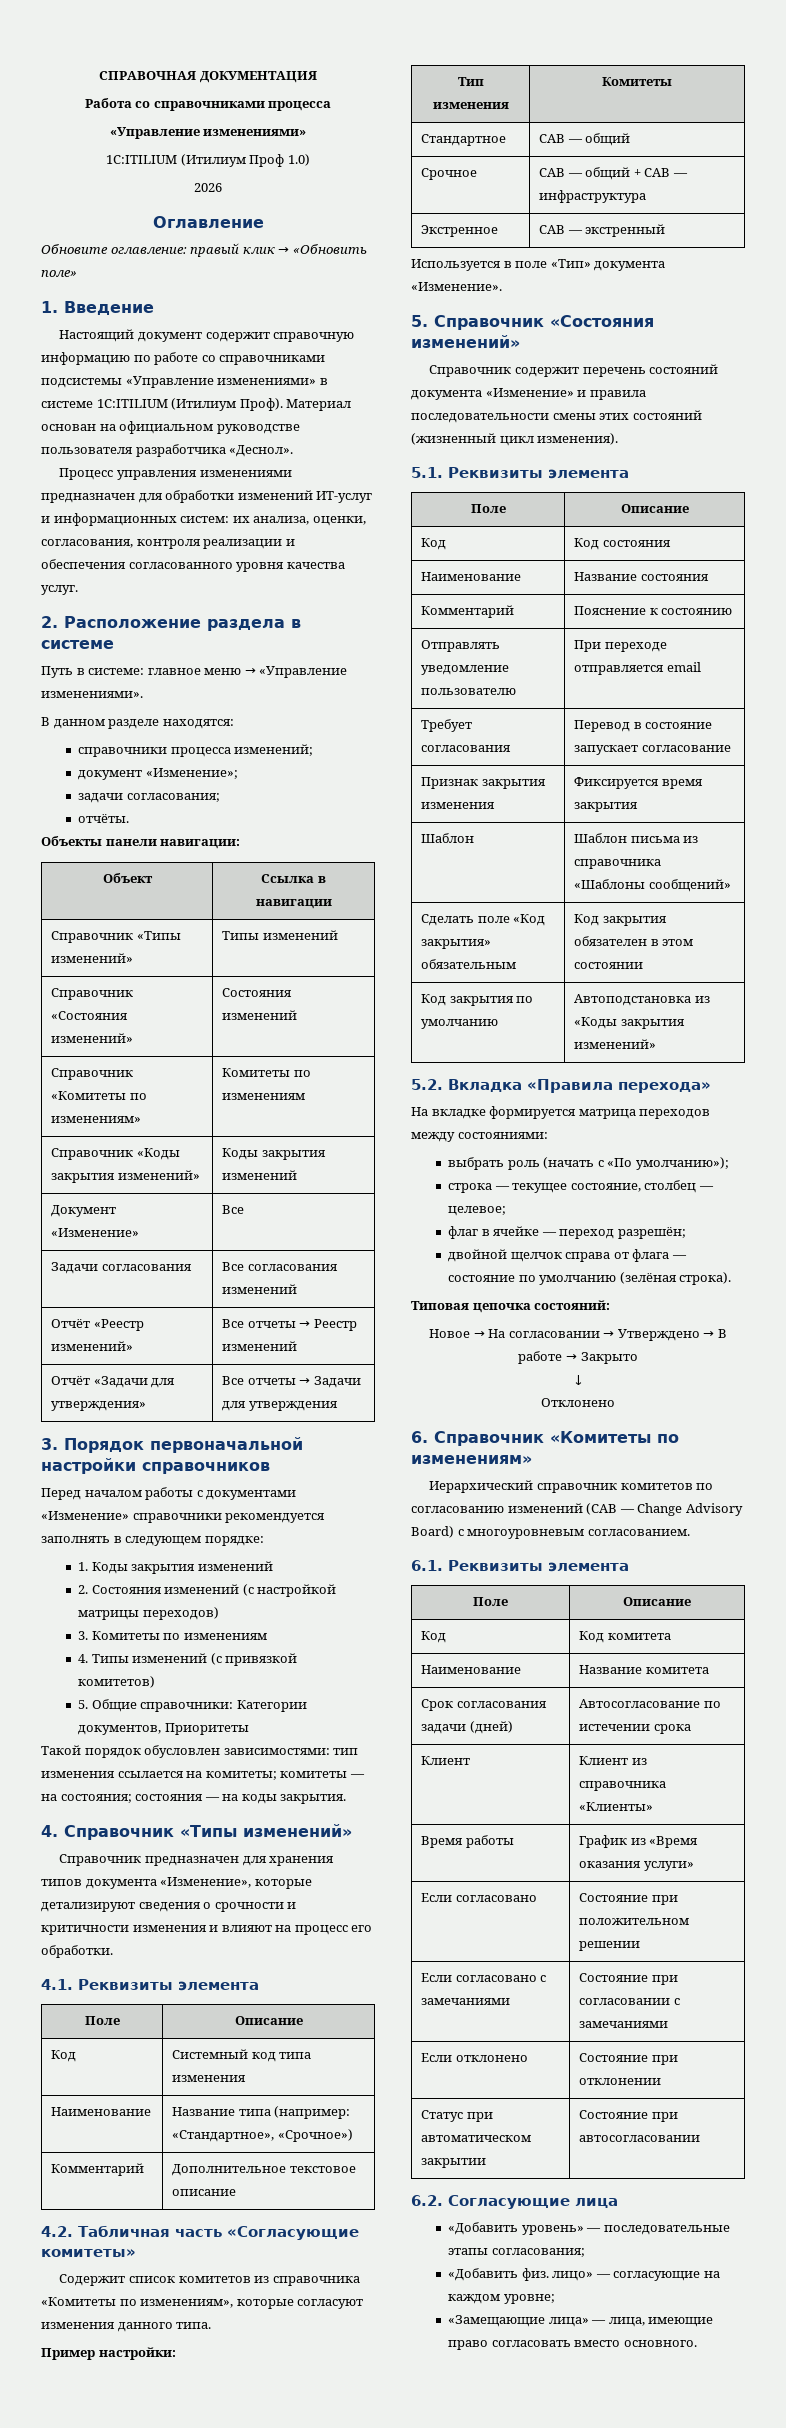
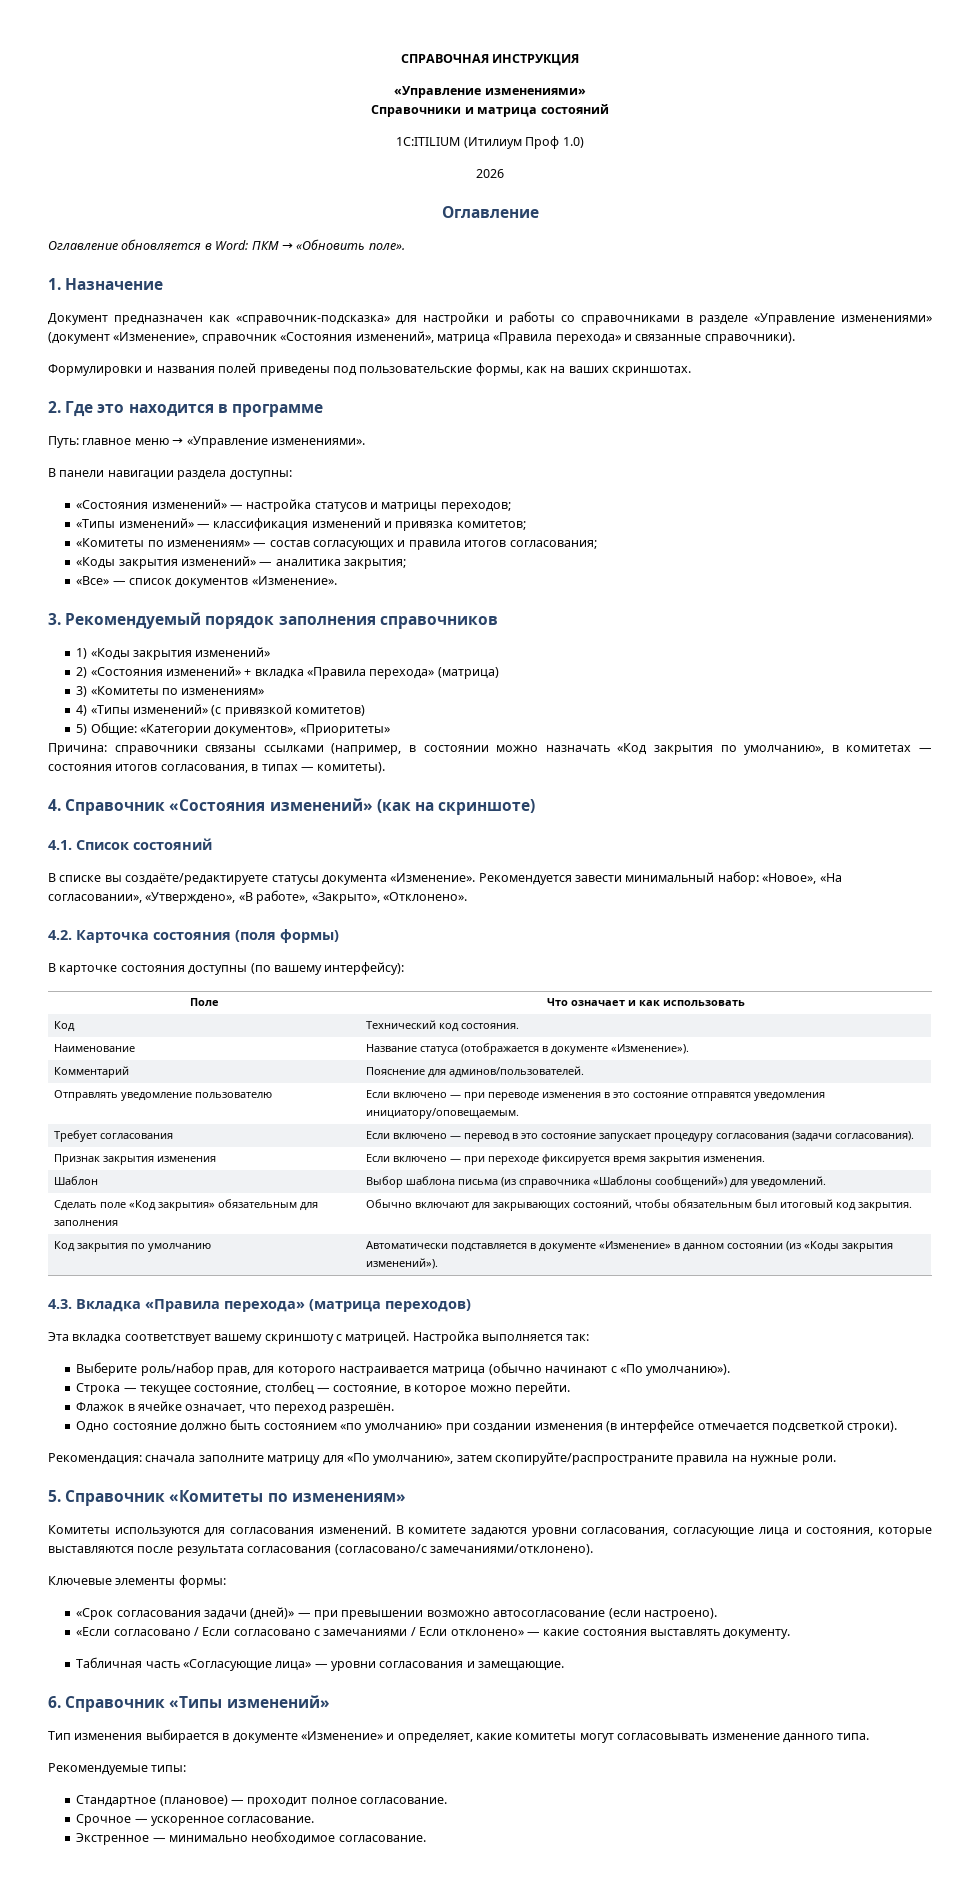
[199,71,317,83] [84,98,332,111] [109,127,307,139] ДОКУМЕНТАЦИЯ // Работа со справочниками процесса // «Управление изменениями» -> [492,54,580,66] [394,86,586,98] [371,104,609,117] ИНСТРУКЦИЯ // «Управление изменениями» // Справочники и матрица состояний
[41,243,275,257] Обновите оглавление: правый клик -> [48,239,279,250] Оглавление обновляется в Word: ПКМ
[41,270,77,277] [41,301,154,315] [59,329,355,342] [41,352,326,365] [41,376,328,388] [41,398,352,411] [41,421,300,434] [41,444,294,457] [59,468,292,480] [41,490,373,503] [41,513,366,526] [41,539,295,549] [41,559,345,572] [41,585,78,595] [41,616,301,631] [41,640,114,649] [41,666,145,678] поле» // 1. Введение // Настоящий документ содержит справочную информацию по работе со справочниками подсистемы «Управление изменениями» в системе 1С:ITILIUM (Итилиум Проф). Материал основан на официальном руководстве пользователя разработчика «Деснол». // Процесс управления изменениями предназначен для обработки изменений ИТ-услуг и информационных систем: их анализа, оценки, согласования, контроля реализации и обеспечения согласованного уровня качества услуг. // 2. Расположение раздела в системе // Путь в системе: -> [368,243,405,250] [48,278,164,290] [48,311,932,325] [48,331,795,344] [48,363,692,376] [48,401,323,417] [48,436,79,448] поле». // 1. Назначение // Документ предназначен как «справочник-подсказка» для настройки и работы со справочниками в разделе «Управление изменениями» (документ «Изменение», справочник «Состояния изменений», матрица «Правила перехода» и связанные справочники). // Формулировки и названия полей приведены под пользовательские формы, как на ваших скриншотах. // 2. Где это находится в программе // Путь:
[53,719,234,729] [78,744,314,757] [78,768,238,780] [78,793,220,803] [78,814,130,823] [41,836,241,849] [102,873,153,883] [261,874,326,883] [255,899,332,909] [51,931,181,943] [51,953,134,963] [222,930,338,940] [51,988,134,1000] [51,1011,129,1020] [51,1033,134,1043] [222,988,293,997] [222,1010,298,1020] [51,1068,134,1080] [51,1091,147,1100] [51,1116,142,1123] [222,1068,311,1077] [222,1093,306,1100] [51,1148,180,1160] [51,1170,200,1183] [222,1148,326,1160] [222,1170,298,1180] [51,1205,117,1217] [51,1228,140,1237] [222,1205,245,1214] [51,1262,192,1274] [222,1262,338,1271] [222,1284,298,1294] [51,1319,144,1331] [51,1341,134,1351] [222,1319,357,1331] [222,1341,298,1351] [51,1376,176,1388] [51,1401,147,1411] [222,1376,361,1388] [222,1401,338,1411] [41,1437,303,1453] [41,1458,270,1474] [41,1487,297,1500] [41,1511,326,1523] [41,1536,264,1546] [78,1561,273,1574] [78,1584,337,1597] [78,1607,219,1620] [78,1631,267,1640] [78,1653,298,1666] [78,1676,156,1688] [78,1699,307,1712] [78,1723,249,1735] [41,1745,359,1758] [41,1771,365,1780] [41,1794,347,1804] данном разделе находятся: // справочники процесса изменений; // документ «Изменение»; // задачи согласования; // отчёты. // Объекты панели навигации: // Объект | Ссылка в навигации // Справочник «Типы изменений» | Типы изменений // Справочник «Состояния изменений» | Состояния изменений // Справочник «Комитеты по изменениям» | Комитеты по изменениям // Справочник «Коды закрытия изменений» | Коды закрытия изменений // Документ «Изменение» | Все // Задачи согласования | Все согласования изменений // Отчёт «Реестр изменений» | Все отчеты → Реестр изменений // Отчёт «Задачи для утверждения» | Все отчеты → Задачи для утверждения // 3. Порядок первоначальной настройки справочников // Перед началом работы с документами «Изменение» справочники рекомендуется заполнять в следующем порядке: // 1. Коды закрытия изменений // 2. Состояния изменений (с настройкой матрицы переходов) // 3. Комитеты по изменениям // 4. Типы изменений (с привязкой комитетов) // 5. Общие справочники: Категории документов, Приоритеты // Такой порядок обусловлен зависимостями: тип изменения ссылается на комитеты; комитеты — на состояния; состояния — на коды закрытия. -> [59,470,292,480] [76,499,511,512] [76,518,526,531] [76,538,597,550] [76,556,407,569] [76,576,337,588] [48,612,498,629] [76,647,271,660] [76,666,499,679] [76,686,265,697] [76,704,366,717] [76,722,390,736] [48,743,933,755] [48,762,386,773] панели навигации раздела доступны: // «Состояния изменений» — настройка статусов и матрицы переходов; // «Типы изменений» — классификация изменений и привязка комитетов; // «Комитеты по изменениям» — состав согласующих и правила итогов согласования; // «Коды закрытия изменений» — аналитика закрытия; // «Все» — список документов «Изменение». // 3. Рекомендуемый порядок заполнения справочников // 1) «Коды закрытия изменений» // 2) «Состояния изменений» + вкладка «Правила перехода» (матрица) // 3) «Комитеты по изменениям» // 4) «Типы изменений» (с привязкой комитетов) // 5) Общие: «Категории документов», «Приоритеты» // Причина: справочники связаны ссылками (например, в состоянии можно назначать «Код закрытия по умолчанию», в комитетах — состояния итогов согласования, в типах — комитеты).
[180,1824,352,1837] [59,1854,335,1866] [41,1877,312,1889] [41,1902,297,1912] [41,1925,373,1935] [41,1945,113,1958] [41,1979,259,1991] [84,2016,120,2025] [234,2016,303,2025] [51,2050,77,2062] [172,2049,312,2062] [172,2075,247,2082] [51,2107,152,2116] [172,2106,351,2119] [172,2129,353,2142] [51,2163,145,2176] [172,2164,356,2176] [172,2189,237,2196] [41,2225,359,2240] [41,2249,136,2257] [59,2274,360,2286] [41,2297,364,2309] [41,2322,212,2332] [41,2347,176,2360] [457,77,484,86] [432,102,509,109] [602,77,672,86] [421,134,507,146] [539,133,631,146] [421,168,478,180] [539,167,688,180] [539,190,647,203] [421,225,499,237] [539,224,666,237] [411,259,666,271] [411,282,502,291] [411,315,654,330] [411,335,520,348] [429,364,719,377] [411,388,646,400] [411,410,702,423] [411,433,619,446] [411,467,629,479] [470,504,506,513] [620,504,689,513] [421,538,447,550] [574,538,671,550] [421,572,522,581] [574,572,709,581] «Типы изменений» // Справочник предназначен для хранения типов документа «Изменение», которые детализируют сведения о срочности и критичности изменения и влияют на процесс его обработки. // 4.1. Реквизиты элемента // Поле | Описание // Код | Системный код типа изменения // Наименование | Название типа (например: «Стандартное», «Срочное») // Комментарий | Дополнительное текстовое описание // 4.2. Табличная часть «Согласующие комитеты» // Содержит список комитетов из справочника «Комитеты по изменениям», которые согласуют изменения данного типа. // Пример настройки: // Тип изменения | Комитеты // Стандартное | CAB — общий // Срочное | CAB — общий + CAB — инфраструктура // Экстренное | CAB — экстренный // Используется в поле «Тип» документа «Изменение». // 5. Справочник «Состояния изменений» // Справочник содержит перечень состояний документа «Изменение» и правила последовательности смены этих состояний (жизненный цикл изменения). // 5.1. Реквизиты элемента // Поле | Описание // Код | Код состояния // Наименование | Название состояния -> [169,798,536,815] [48,838,212,850] [48,871,842,885] [48,890,467,904] [48,929,339,943] [48,962,405,975] [190,998,219,1006] [547,998,745,1006] [54,1021,76,1032] [366,1020,520,1032] [54,1044,136,1052] [366,1043,690,1055] «Состояния изменений» (как на скриншоте) // 4.1. Список состояний // В списке вы создаёте/редактируете статусы документа «Изменение». Рекомендуется завести минимальный набор: «Новое», «На согласовании», «Утверждено», «В работе», «Закрыто», «Отклонено». // 4.2. Карточка состояния (поля формы) // В карточке состояния доступны (по вашему интерфейсу): // Поле | Что означает и как использовать // Код | Технический код состояния. // Наименование | Название статуса (отображается в документе «Изменение»).
[649,608,733,615] к состоянию -> [428,1066,585,1078] для админов/пользователей.
[574,640,667,652] [574,662,701,675] [421,719,473,732] [421,745,512,752] [574,720,713,732] [574,745,731,755] [421,777,546,789] [421,802,496,809] [574,777,660,789] При переходе отправляется email // Требует согласования | Перевод в состояние запускает согласование // Признак закрытия изменения | Фиксируется -> [366,1090,826,1101] [366,1108,520,1119] [54,1130,174,1142] [366,1131,915,1142] [54,1154,217,1165] [366,1154,611,1165] Если включено — при переводе изменения в это состояние отправятся уведомления инициатору/оповещаемым. // Требует согласования | Если включено — перевод в это состояние запускает процедуру согласования (задачи согласования). // Признак закрытия изменения | Если включено — при переходе фиксируется
(639, 807) none -> [703,1156,766,1162] изменения.
[574,833,699,843] [574,859,662,869] [574,879,731,892] Шаблон письма из справочника «Шаблоны сообщений» -> [366,1176,827,1188] Выбор шаблона письма (из справочника «Шаблоны сообщений») для уведомлений.
[574,914,667,926] [574,936,694,946] [574,962,644,969] [421,994,534,1006] [421,1019,499,1029] [574,994,710,1006] [574,1017,685,1029] [574,1039,657,1049] [411,1079,711,1093] [411,1106,711,1119] [411,1132,548,1142] [448,1157,729,1170] [448,1183,493,1193] | Код закрытия обязателен в этом состоянии // Код закрытия по умолчанию | Автоподстановка из «Коды закрытия изменений» // 5.2. Вкладка «Правила перехода» // На вкладке формируется матрица переходов между состояниями: // выбрать роль (начать с «По умолчанию»); // строка -> [300,1202,319,1211] [54,1220,119,1226] [366,1199,913,1211] [54,1241,212,1252] [366,1241,894,1252] [366,1258,439,1269] [48,1299,471,1312] [48,1331,590,1344] [76,1362,731,1376] [76,1383,121,1395] для заполнения | Обычно включают для закрывающих состояний, чтобы обязательным был итоговый код закрытия. // Код закрытия по умолчанию | Автоматически подставляется в документе «Изменение» в данном состоянии (из «Коды закрытия изменений»). // 4.3. Вкладка «Правила перехода» (матрица переходов) // Эта вкладка соответствует вашему скриншоту с матрицей. Настройка выполняется так: // Выберите роль/набор прав, для которого настраивается матрица (обычно начинают с «По умолчанию»). // Строка
[448,1206,507,1216] [448,1226,686,1239] [448,1249,687,1262] [448,1272,732,1285] [411,1300,611,1313] [429,1329,727,1341] [518,1351,638,1364] [572,1375,584,1385] [541,1398,615,1407] [411,1431,679,1446] [411,1455,532,1464] [429,1480,714,1493] [411,1503,743,1516] [411,1526,690,1539] [411,1560,629,1572] [473,1597,508,1606] [623,1597,691,1606] [421,1631,447,1643] [579,1631,671,1643] [421,1665,522,1674] [579,1665,709,1674] [421,1699,547,1711] [421,1721,513,1734] [579,1699,721,1708] [579,1724,691,1734] [421,1756,471,1765] [579,1756,647,1765] [579,1781,667,1791] [579,1802,654,1811] [421,1835,514,1848] [579,1835,699,1848] [579,1861,694,1871] [421,1893,537,1902] [579,1893,678,1905] [579,1918,690,1925] [579,1941,641,1951] [421,1973,547,1982] [421,1998,511,2005] [579,1973,678,1985] [579,1998,680,2005] [579,2021,669,2028] [421,2053,528,2062] [579,2053,678,2065] [579,2078,662,2085] [421,2110,493,2122] [421,2135,532,2142] [421,2158,487,2168] [579,2110,678,2122] [579,2135,701,2142] [411,2195,618,2209] [448,2222,730,2235] [448,2248,585,2257] [448,2268,720,2281] [448,2294,555,2304] [448,2315,714,2327] [448,2340,697,2350] целевое; // флаг в ячейке — переход разрешён; // двойной щелчок справа от флага — состояние по умолчанию (зелёная строка). // Типовая цепочка состояний: // Новое → На согласовании → Утверждено → В работе → Закрыто // ↓ // Отклонено // 6. Справочник «Комитеты по изменениям» // Иерархический справочник комитетов по согласованию изменений (CAB — Change Advisory Board) с многоуровневым согласованием. // 6.1. Реквизиты элемента // Поле | Описание // Код | Код комитета // Наименование | Название комитета // Срок согласования задачи (дней) | Автосогласование по истечении срока // Клиент | Клиент из справочника «Клиенты» // Время работы | График из «Время оказания услуги» // Если согласовано | Состояние при положительном решении // Если согласовано с замечаниями | Состояние при согласовании с замечаниями // Если отклонено | Состояние при отклонении // Статус при автоматическом закрытии | Состояние при автосогласовании // 6.2. Согласующие лица // «Добавить уровень» — последовательные этапы согласования; // «Добавить физ. лицо» — согласующие на каждом уровне; // «Замещающие лица» — лица, имеющие право согласовать вместо основного. -> [333,1382,570,1395] [76,1401,395,1414] [76,1419,898,1433] [48,1452,836,1465] [48,1490,406,1506] [48,1524,932,1537] [48,1544,593,1556] [48,1575,226,1588] [76,1607,717,1620] [76,1627,791,1639] [76,1657,565,1671] [48,1695,330,1712] [48,1729,870,1743] [48,1763,187,1775] [76,1795,448,1807] [76,1814,315,1826] [76,1831,426,1845] состояние, в которое можно перейти. // Флажок в ячейке означает, что переход разрешён. // Одно состояние должно быть состоянием «по умолчанию» при создании изменения (в интерфейсе отмечается подсветкой строки). // Рекомендация: сначала заполните матрицу для «По умолчанию», затем скопируйте/распространите правила на нужные роли. // 5. Справочник «Комитеты по изменениям» // Комитеты используются для согласования изменений. В комитете задаются уровни согласования, согласующие лица и состояния, которые выставляются после результата согласования (согласовано/с замечаниями/отклонено). // Ключевые элементы формы: // «Срок согласования задачи (дней)» — при превышении возможно автосогласование (если настроено). // «Если согласовано / Если согласовано с замечаниями / Если отклонено» — какие состояния выставлять документу. // Табличная часть «Согласующие лица» — уровни согласования и замещающие. // 6. Справочник «Типы изменений» // Тип изменения выбирается в документе «Изменение» и определяет, какие комитеты могут согласовывать изменение данного типа. // Рекомендуемые типы: // Стандартное (плановое) — проходит полное согласование. // Срочное — ускоренное согласование. // Экстренное — минимально необходимое согласование.

